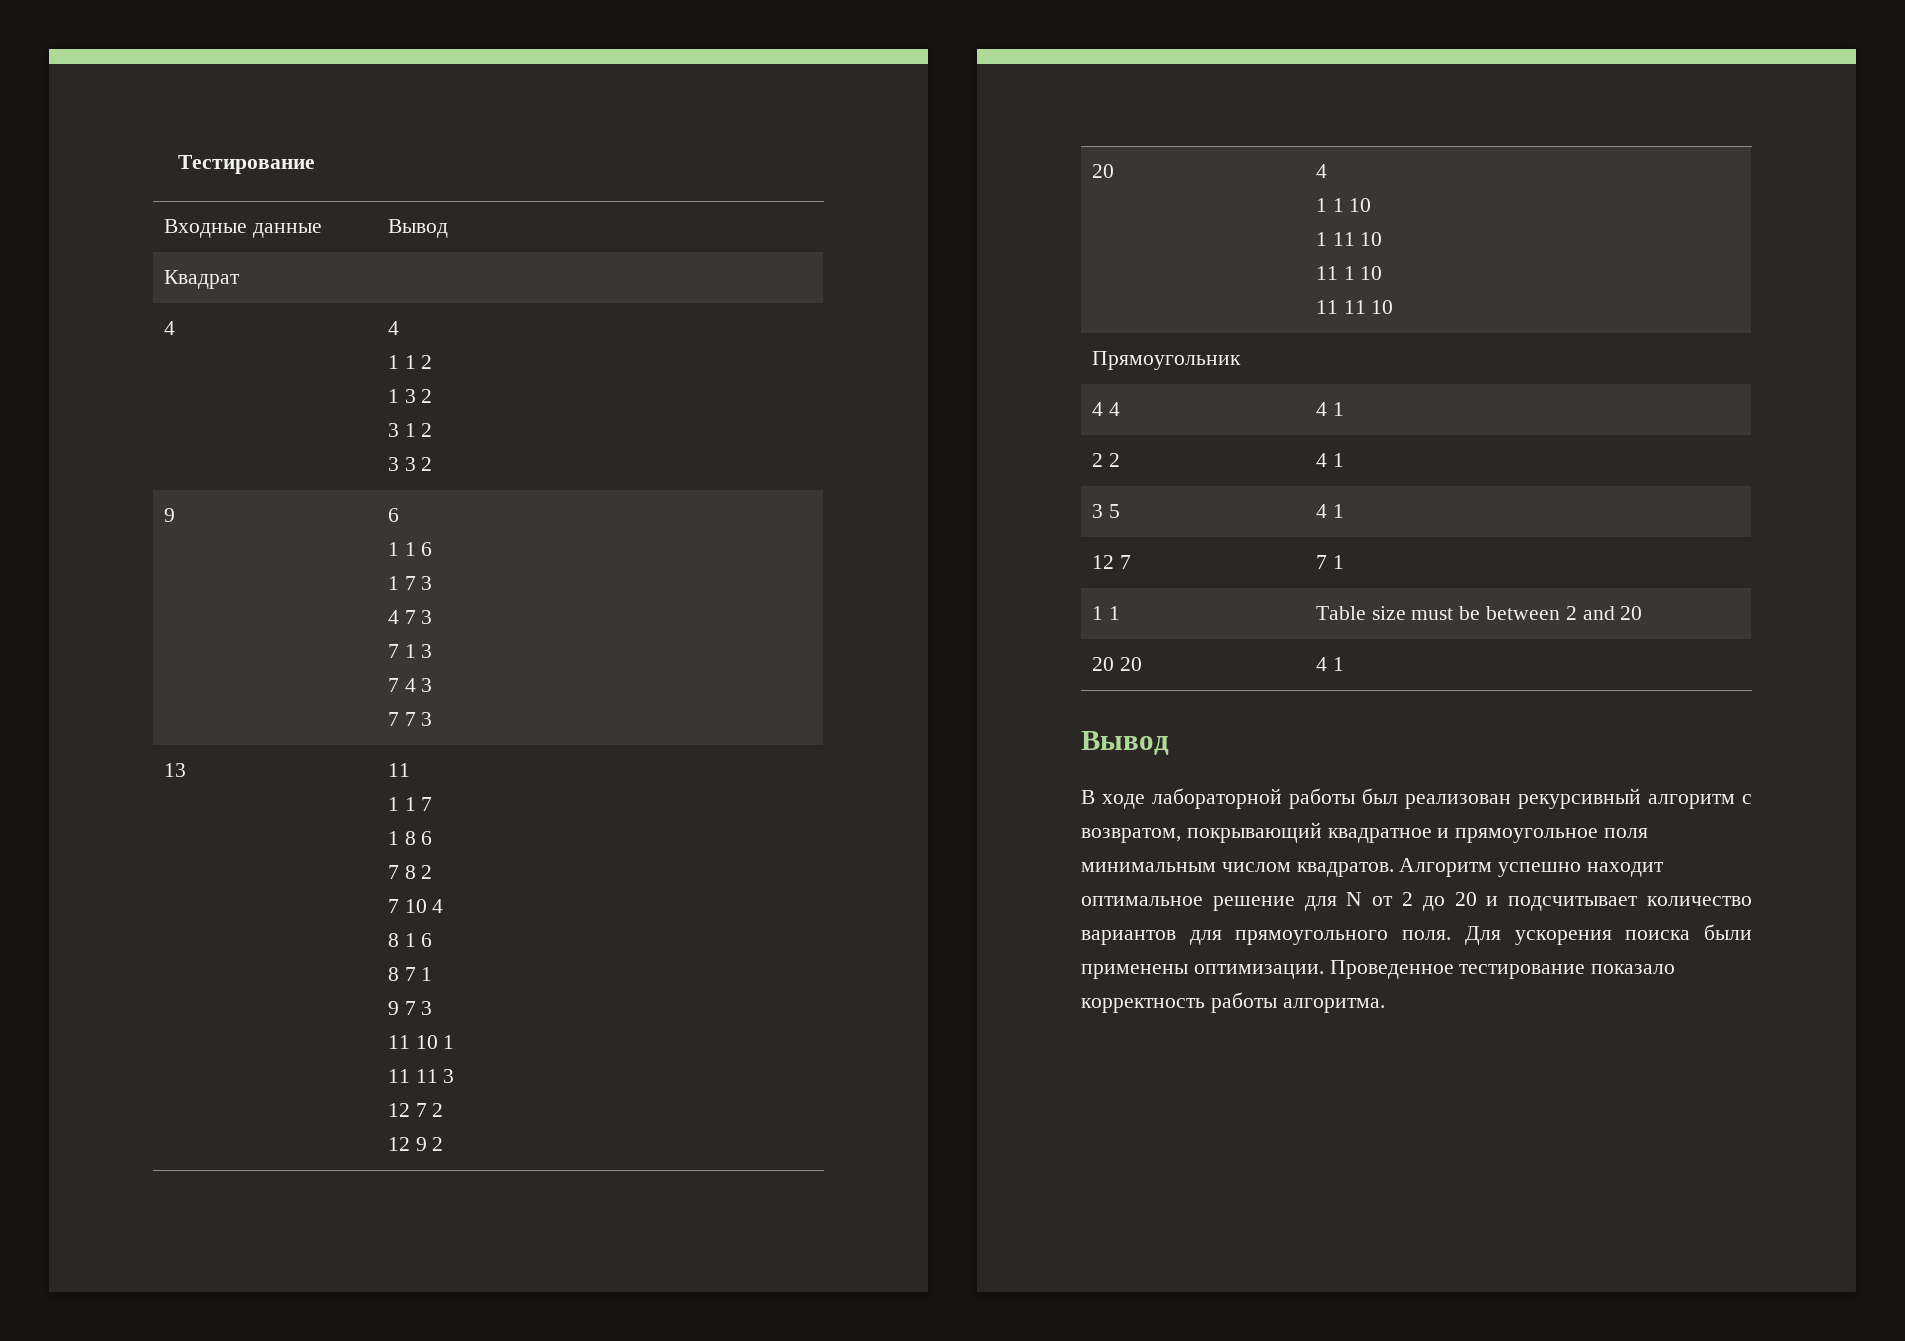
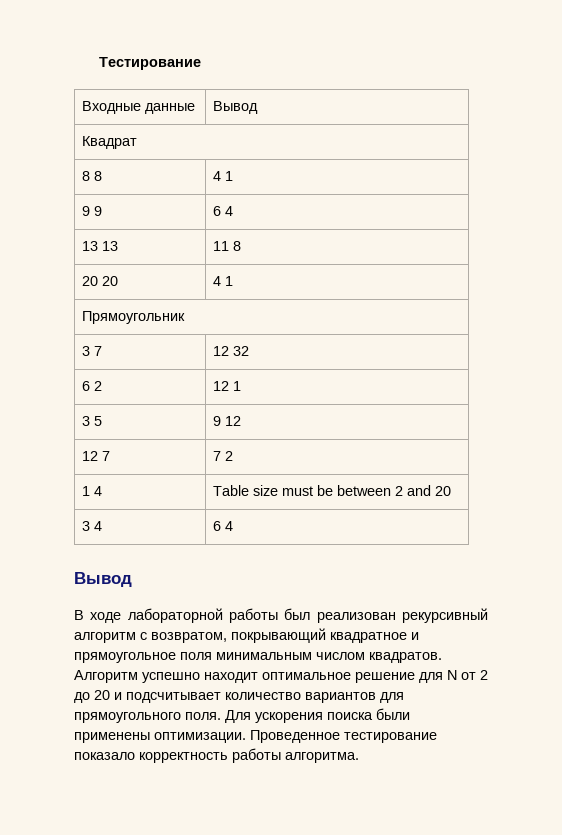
[163,321,175,335] [387,321,399,335] [387,355,433,369] [387,389,433,403] [387,423,433,437] [387,457,433,471] [163,508,175,522] [387,508,399,522] [387,542,433,556] [387,576,433,590] [387,610,433,624] [387,644,433,658] [387,678,433,692] [387,712,433,726] [163,763,186,777] [387,763,410,777] [387,797,433,811] [387,831,433,845] [387,865,433,879] [387,899,444,913] [387,933,433,947] [387,967,433,981] [387,1001,433,1015] [387,1035,455,1049] [387,1069,455,1083] [387,1103,444,1117] [387,1137,444,1151] [1091,164,1114,178] [1315,164,1327,178] [1315,198,1372,212] [1315,232,1383,246] [1315,266,1383,280] [1315,300,1394,314] [1091,351,1241,370] [1091,402,1120,416] [1315,402,1344,416] [1091,453,1103,467] 4 | 4 // 1 1 2 // 1 3 2 // 3 1 2 // 3 3 2 // 9 | 6 // 1 1 6 // 1 7 3 // 4 7 3 // 7 1 3 // 7 4 3 // 7 7 3 // 13 | 11 // 1 1 7 // 1 8 6 // 7 8 2 // 7 10 4 // 8 1 6 // 8 7 1 // 9 7 3 // 11 10 1 // 11 11 3 // 12 7 2 // 12 9 2 // 20 | 4 // 1 1 10 // 1 11 10 // 11 1 10 // 11 11 10 // Прямоугольник // 4 4 | 4 1 // 2 -> [82,171,103,181] [213,171,234,181] [82,206,103,216] [213,206,234,216] [82,241,119,251] [213,241,242,251] [82,276,119,286] [213,276,234,286] [82,311,186,324] [82,346,103,356] [213,346,250,356] [82,381,91,391] 8 8 | 4 1 // 9 9 | 6 4 // 13 13 | 11 8 // 20 20 | 4 1 // Прямоугольник // 3 7 | 12 32 // 6
[1315,453,1327,467] 4 -> [213,381,230,391] 12
[1315,504,1344,518] 4 1 -> [213,416,242,426] 9 12
[1332,555,1344,569] [1091,606,1120,620] 1 // 1 1 -> [225,451,234,461] [82,486,103,496] 2 // 1 4
[1091,657,1142,671] [1315,657,1344,671] 20 20 | 4 1 -> [82,521,103,531] [213,521,234,531] 3 4 | 6 4

